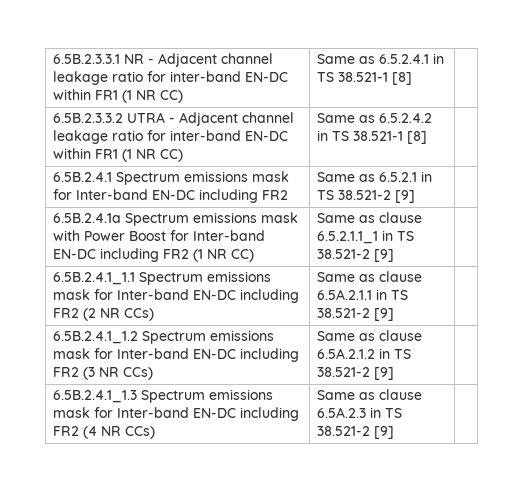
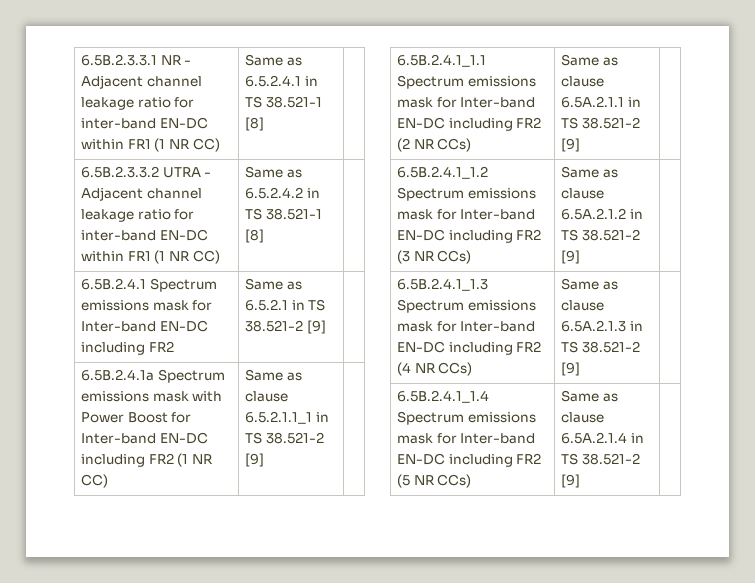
[317,407,403,418] [317,426,395,439] 6.5A.2.3 in TS 38.521-2 [9] | -> [561,320,643,332] [561,341,640,353] [561,362,581,376] [397,390,490,403] [397,411,536,425] [397,433,536,444] [397,453,542,467] [397,474,472,488] [561,390,618,402] [561,412,605,423] [561,432,644,444] [561,453,640,465] [561,474,581,488] 6.5A.2.1.3 in TS 38.521-2 [9] | // 6.5B.2.4.1_1.4 Spectrum emissions mask for Inter-band EN-DC including FR2 (5 NR CCs) | Same as clause 6.5A.2.1.4 in TS 38.521-2 [9] |

